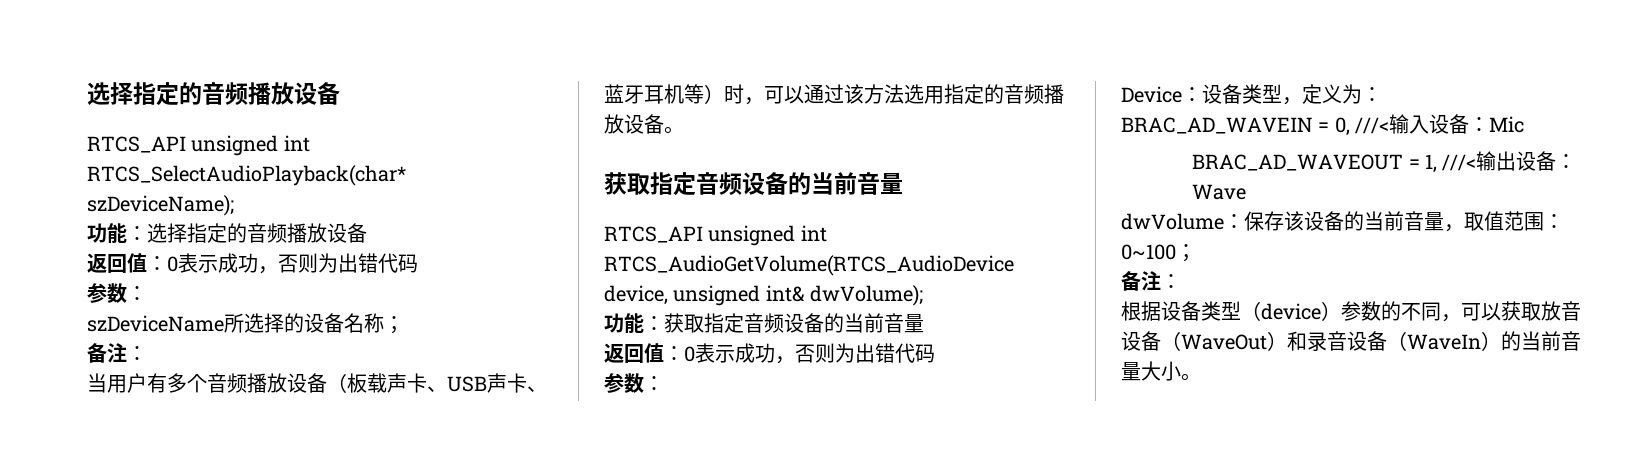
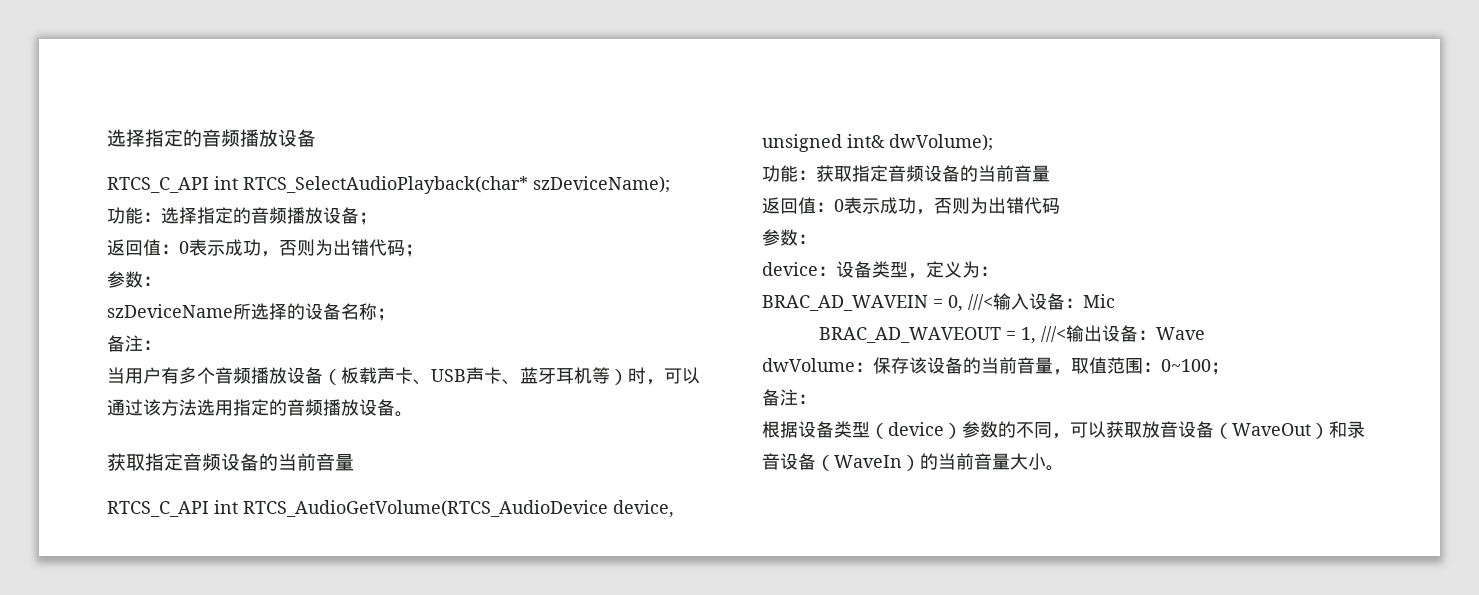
[87,82,340,106] [87,135,279,156] 选择指定的音频播放设备 // RTCS_API unsigned -> [107,129,316,147] [107,177,209,193] 选择指定的音频播放设备 // RTCS_C_API
[87,253,418,274] // 返回值：0表示成功，否则为出错代码 -> [359,212,377,225] [107,239,423,257] ； // 返回值：0表示成功，否则为出错代码；
[604,225,796,246] RTCS_API unsigned -> [107,501,209,517] RTCS_C_API
[1121,86,1182,103] Device -> [762,262,818,276] device

